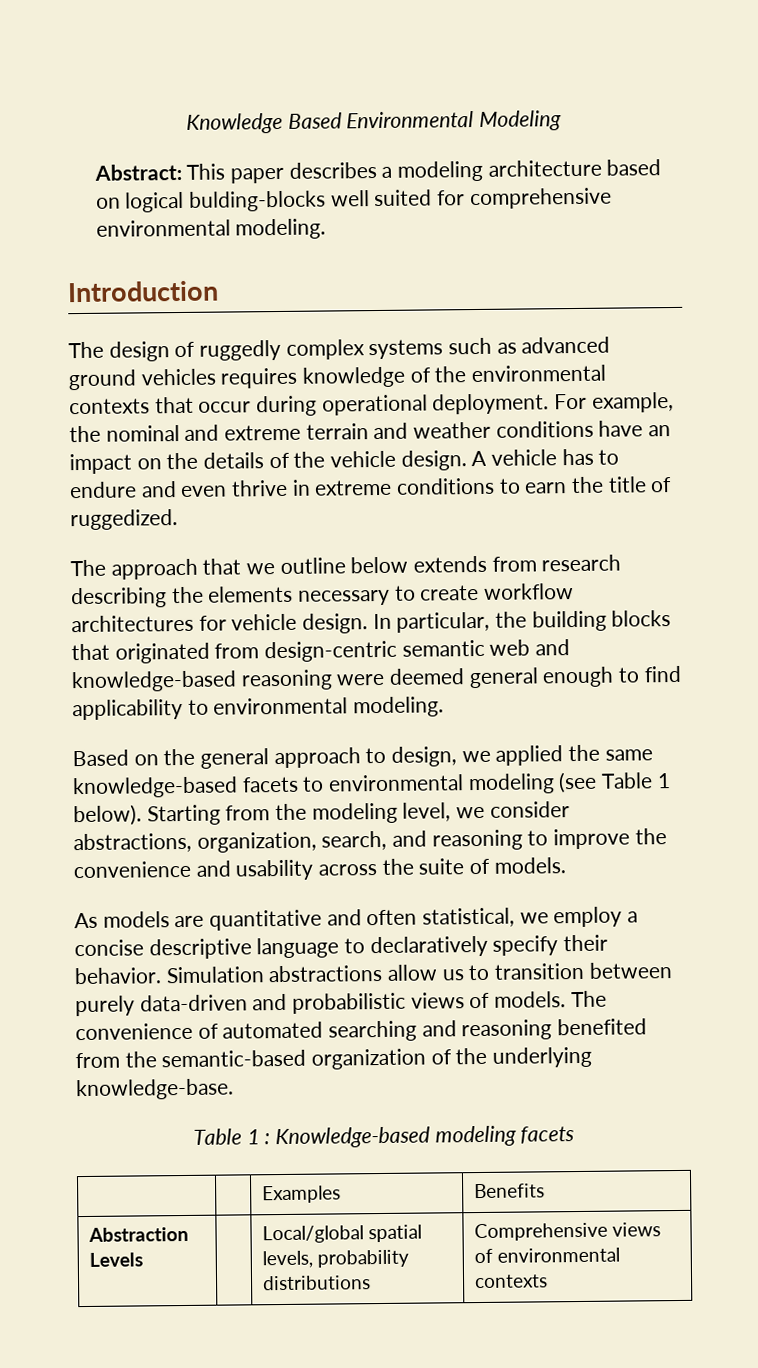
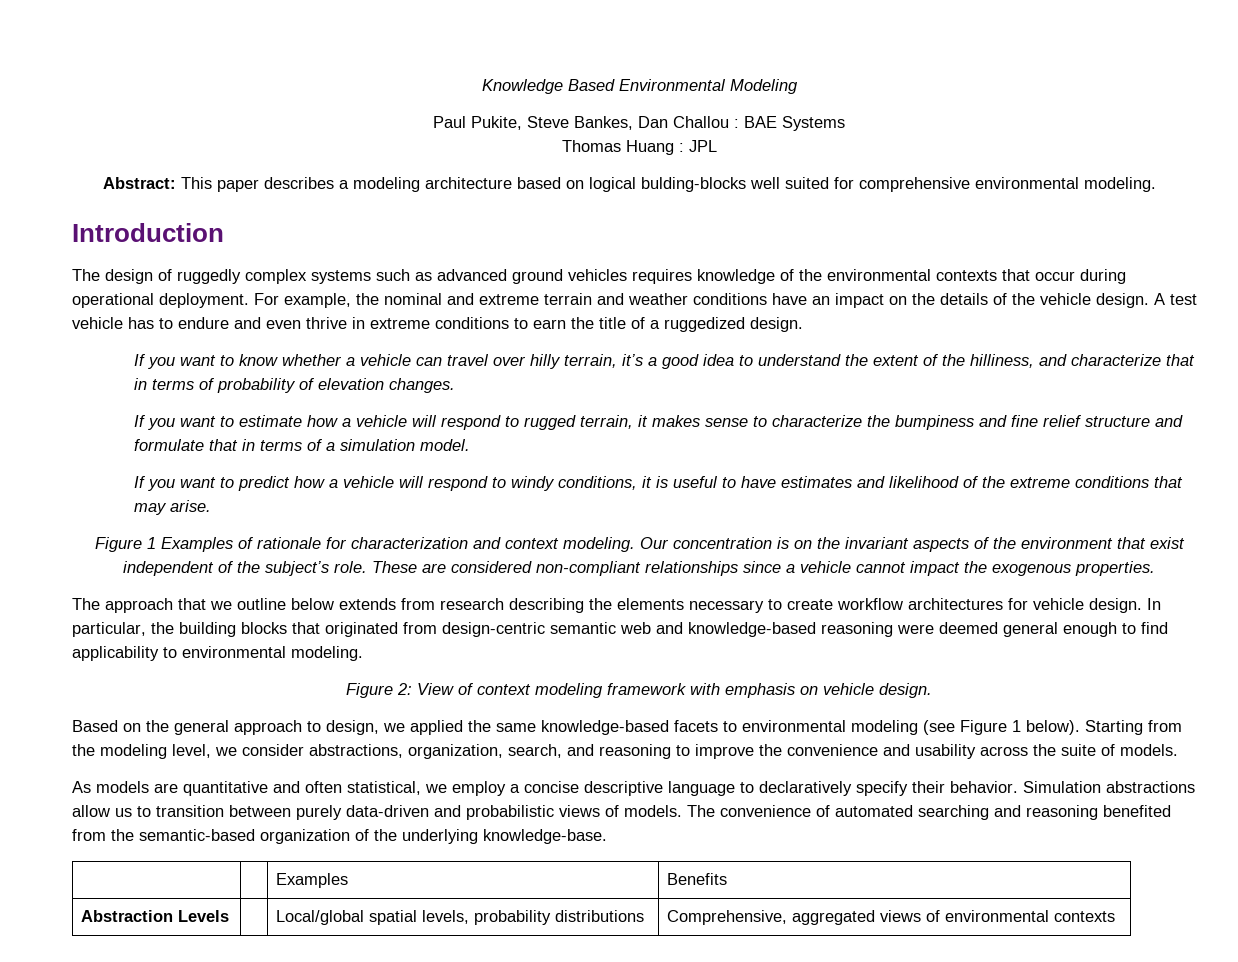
(563, 120) none -> [433,116,845,131] [561,140,717,155] // Paul Pukite, Steve Bankes, Dan Challou : BAE Systems // Thomas Huang : JPL
(488, 458) none -> [1170,294,1197,305] test
[70,509,178,531] ruggedized. -> [650,317,803,332] [134,354,1196,369] [134,378,456,393] [134,415,1184,430] [134,439,471,451] [134,476,1184,491] [134,500,212,515] [94,537,1185,552] [123,561,1155,576] a ruggedized design. // If you want to know whether a vehicle can travel over hilly terrain, it’s a good idea to understand the extent of the hilliness, and characterize that in terms of probability of elevation changes. // If you want to estimate how a vehicle will respond to rugged terrain, it makes sense to characterize the bumpiness and fine relief structure and formulate that in terms of a simulation model. // If you want to predict how a vehicle will respond to windy conditions, it is useful to have estimates and likelihood of the extreme conditions that may arise. // Figure 1 Examples of rationale for characterization and context modeling. Our concentration is on the invariant aspects of the environment that exist independent of the subject’s role. These are considered non-compliant relationships since a vehicle cannot impact the exogenous properties.
(445, 707) none -> [346,683,932,698] // Figure 2: View of context modeling framework with emphasis on vehicle design.
[601,772,654,789] Table -> [960,720,1007,735] Figure
[192,1125,575,1149] // Table 1 : Knowledge-based modeling facets -> (607, 836) none
[474,1222,609,1242] Comprehensive -> [667,910,876,925] Comprehensive, aggregated

